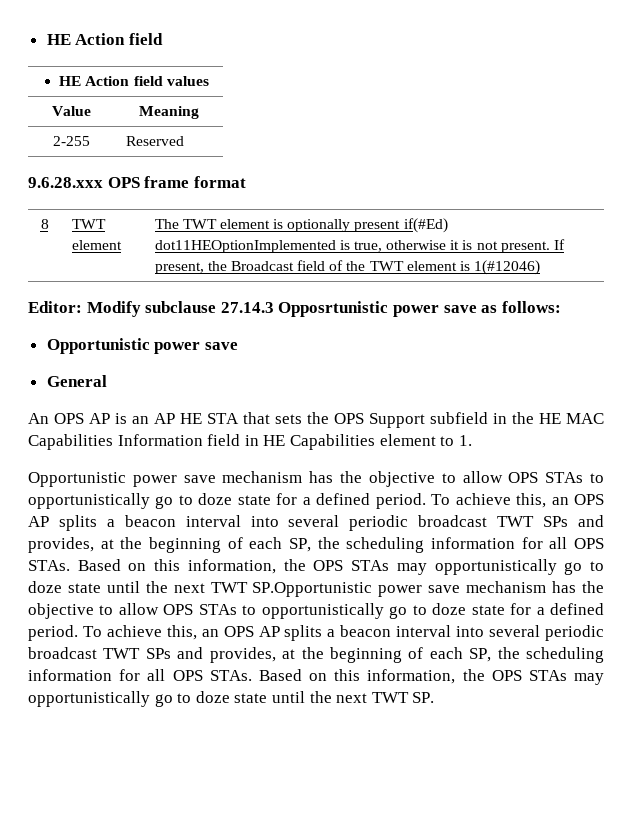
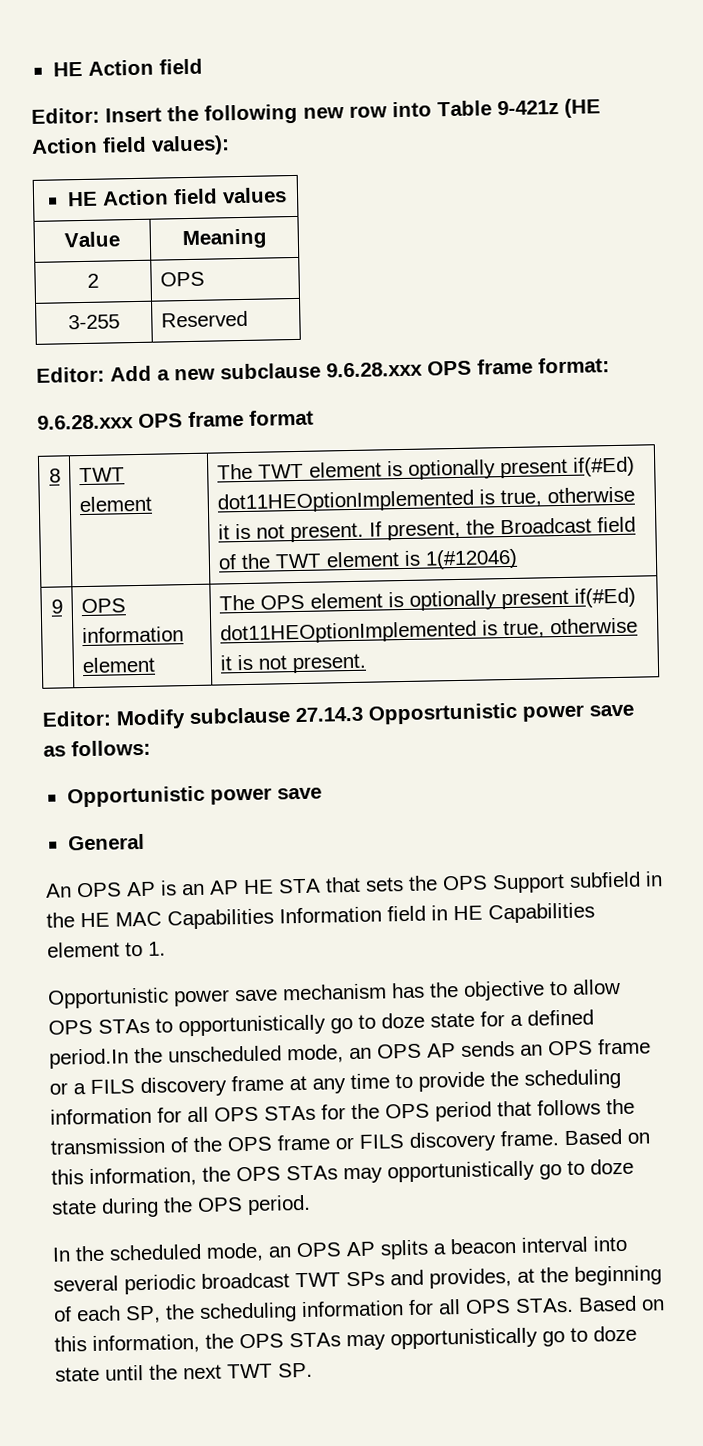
[46,33,163,45] HE Action field -> [52,58,203,77] [31,98,601,125] [31,135,230,156] HE Action field // Editor: Insert the following new row into Table 9-421z (HE Action field values):
[53,136,90,146] [125,136,184,146] 2-255 | Reserved -> [87,273,99,288] [159,271,205,287] [68,314,120,330] [160,310,248,328] [36,357,610,383] 2 | OPS // 3-255 | Reserved // Editor: Add a new subclause 9.6.28.xxx OPS frame format:
(541, 267) none -> [50,599,63,614] [80,598,126,614] [81,626,184,644] [81,656,155,674] [218,587,636,611] [219,617,638,645] [219,653,367,674] // 9 | OPS information element | The OPS element is optionally present if(#Ed) dot11HEOptionImplemented is true, otherwise it is not present.
[375,493,604,509] [28,515,604,531] [28,537,604,553] [28,560,70,571] period. To achieve this, an OPS AP splits a beacon interval into several periodic broadcast TWT SPs and provides, at the beginning of each SP, the scheduling information for all OPS STAs. -> [49,1038,651,1069] [49,1068,621,1098] [50,1098,635,1125] [50,1130,559,1155] period.In the unscheduled mode, an OPS AP sends an OPS frame or a FILS discovery frame at any time to provide the scheduling information for all OPS STAs for the OPS period that follows the transmission of the OPS frame or FILS discovery frame.
[106,581,604,597] [28,603,604,619] [28,625,197,641] until the next TWT SP.Opportunistic power save mechanism has the objective to allow OPS STAs to opportunistically go to doze state for a defined period. To achieve this, -> [101,1194,311,1218] [52,1242,264,1262] during the OPS period. // In the scheduled mode,

